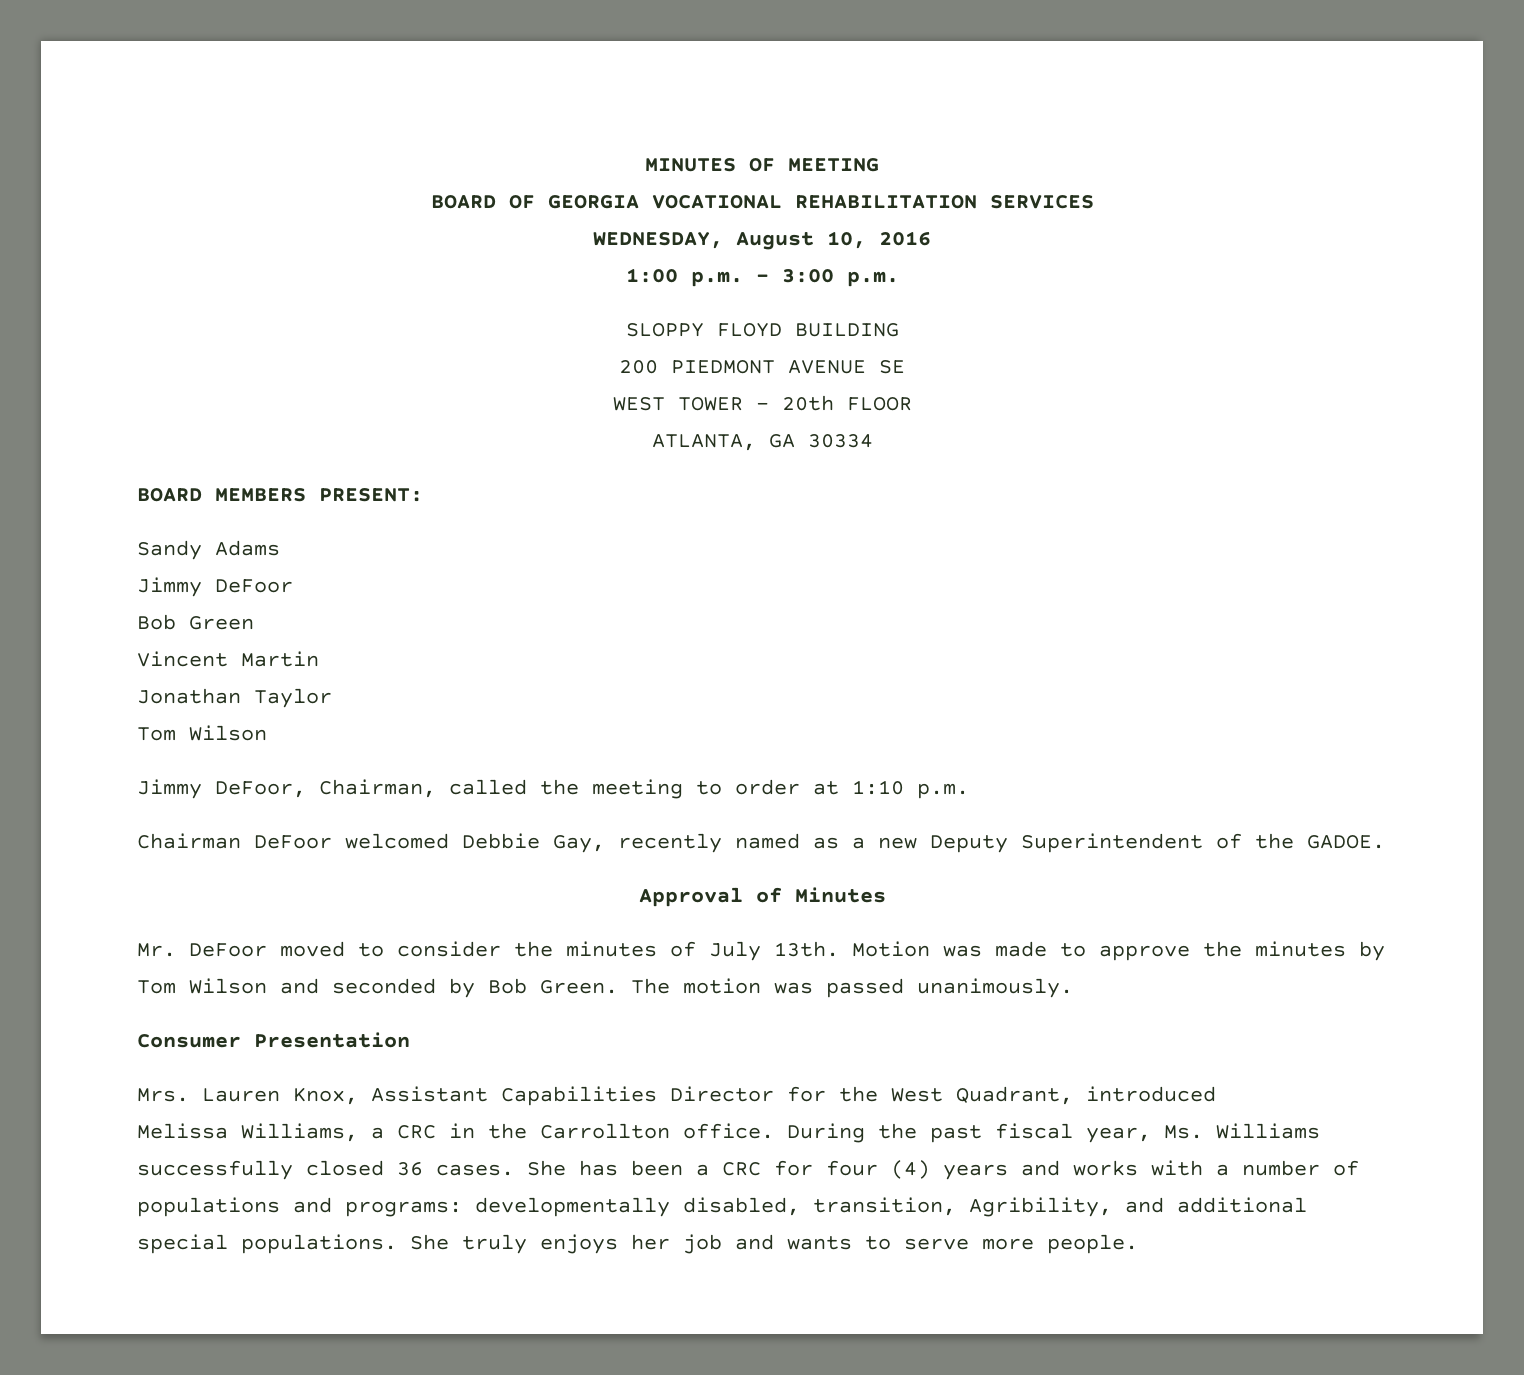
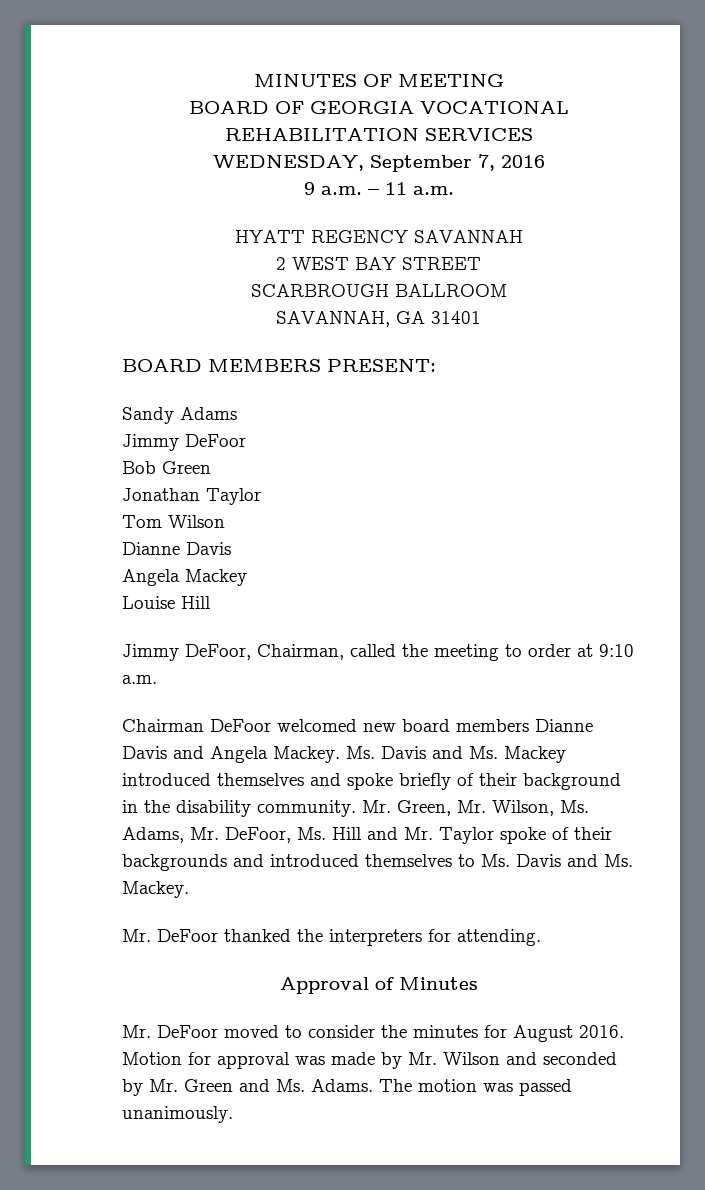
[736,231,866,250] August 10, -> [369,154,495,172] September 7,
[625,268,899,287] [625,323,899,337] [619,360,905,374] [612,395,912,411] [651,434,873,451] 1:00 p.m. – 3:00 p.m. // SLOPPY FLOYD BUILDING // 200 PIEDMONT AVENUE SE // WEST TOWER - 20th FLOOR // ATLANTA, GA 30334 -> [303,182,454,195] [234,230,523,243] [276,257,481,270] [250,284,507,297] [276,311,481,327] 9 a.m. – 11 a.m. // HYATT REGENCY SAVANNAH // 2 WEST BAY STREET // SCARBROUGH BALLROOM // SAVANNAH, GA 31401
[137,651,319,667] // Vincent Martin -> (211, 467) none
(267, 733) none -> [122,542,231,555] [122,569,247,586] [122,596,211,609] // Dianne Davis // Angela Mackey // Louise Hill
[852,780,969,799] 1:10 p.m. -> [599,644,634,657] [122,675,157,684] 9:10 a.m.
[462,833,1385,853] Debbie Gay, recently named as a new Deputy Superintendent of the GADOE. -> [363,719,593,732] [122,746,566,763] [122,773,621,790] [122,800,589,817] [122,827,612,844] [122,854,633,871] [122,881,189,898] [122,929,541,946] new board members Dianne Davis and Angela Mackey. Ms. Davis and Ms. Mackey introduced themselves and spoke briefly of their background in the disability community. Mr. Green, Mr. Wilson, Ms. Adams, Mr. DeFoor, Ms. Hill and Mr. Taylor spoke of their backgrounds and introduced themselves to Ms. Davis and Ms. Mackey. // Mr. DeFoor thanked the interpreters for attending.
[670,941,1385,961] [137,978,618,998] of July 13th. Motion was made to approve the minutes by Tom Wilson and seconded by Bob Green. -> [484,1025,624,1042] [122,1052,617,1069] [122,1079,373,1096] for August 2016. Motion for approval was made by Mr. Wilson and seconded by Mr. Green and Ms. Adams.
[137,1032,410,1048] [137,1086,1216,1106] [137,1123,1320,1143] [137,1160,1359,1180] [137,1197,1307,1217] [137,1234,1138,1254] // Consumer Presentation // Mrs. Lauren Knox, Assistant Capabilities Director for the West Quadrant, introduced // Melissa Williams, a CRC in the Carrollton office. During the past fiscal year, Ms. Williams successfully closed 36 cases. She has been a CRC for four (4) years and works with a number of populations and programs: developmentally disabled, transition, Agribility, and additional special populations. She truly enjoys her job and wants to serve more people. -> (233, 1114) none

